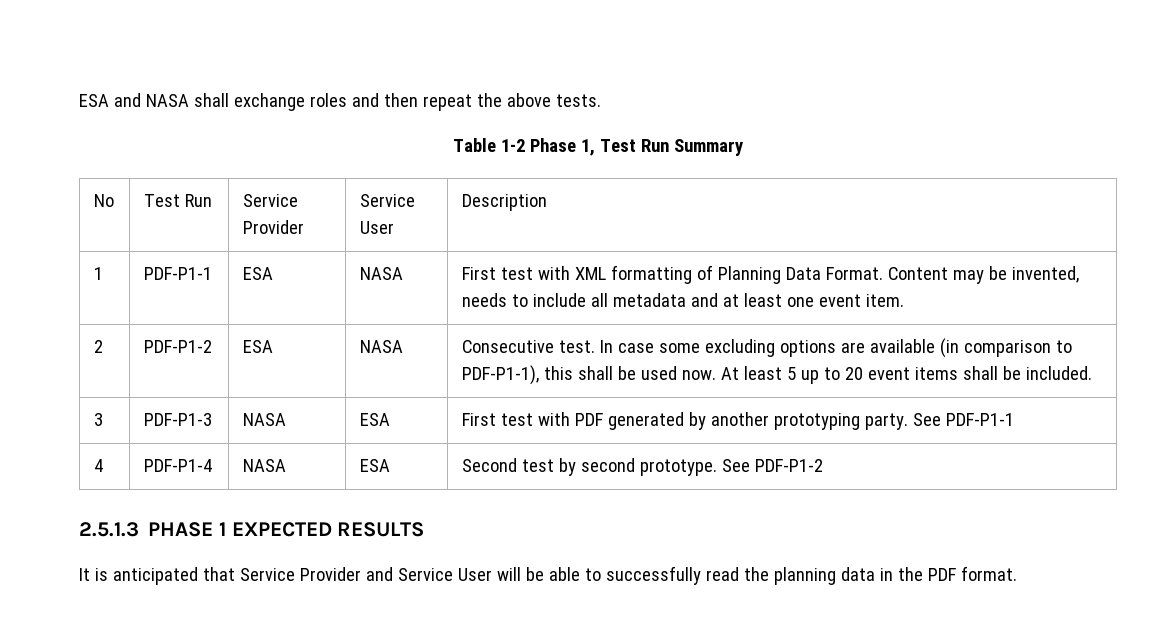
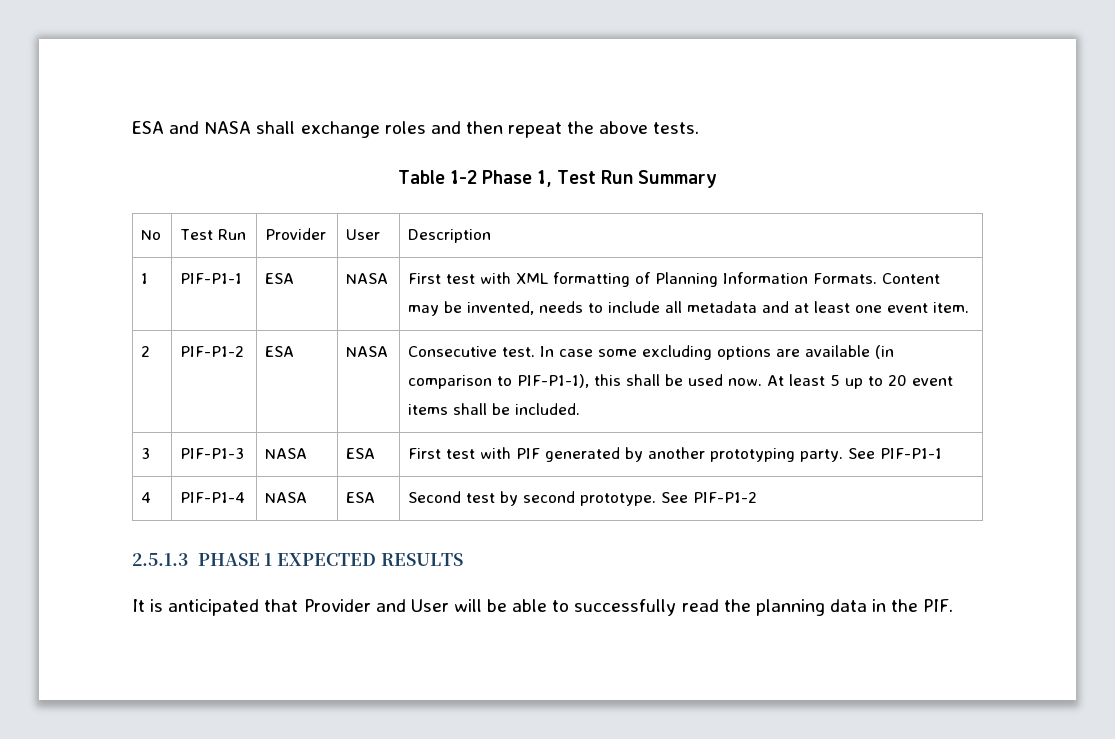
[242,194,298,207] Service -> (247, 234) none
[359,194,415,207] Service -> (327, 234) none
[143,267,212,280] PDF-P1-1 -> [180,273,243,284] PIF-P1-1
[785,267,883,280] Data Format. -> [723,272,878,284] Information Formats.
[143,340,212,353] PDF-P1-2 -> [180,346,245,357] PIF-P1-2
[461,365,539,385] PDF-P1-1), -> [517,374,590,388] PIF-P1-1),
[143,413,212,426] PDF-P1-3 -> [180,448,245,459] PIF-P1-3
[574,413,603,426] PDF -> [516,448,541,459] PIF
[945,413,1014,426] PDF-P1-1 -> [880,448,943,459] PIF-P1-1
[143,459,212,472] PDF-P1-4 -> [180,492,246,503] PIF-P1-4
[754,459,823,472] PDF-P1-2 -> [693,492,758,503] PIF-P1-2
[239,568,295,581] Service -> (299, 605) none
[397,568,453,581] Service -> (406, 605) none
[927,566,1017,581] PDF format. -> [923,599,954,612] PIF.

